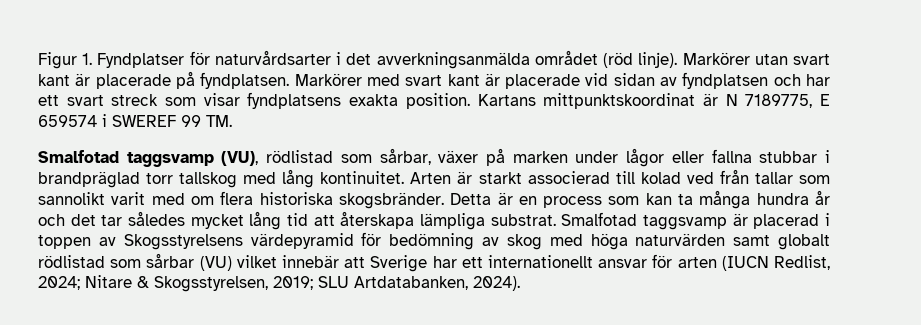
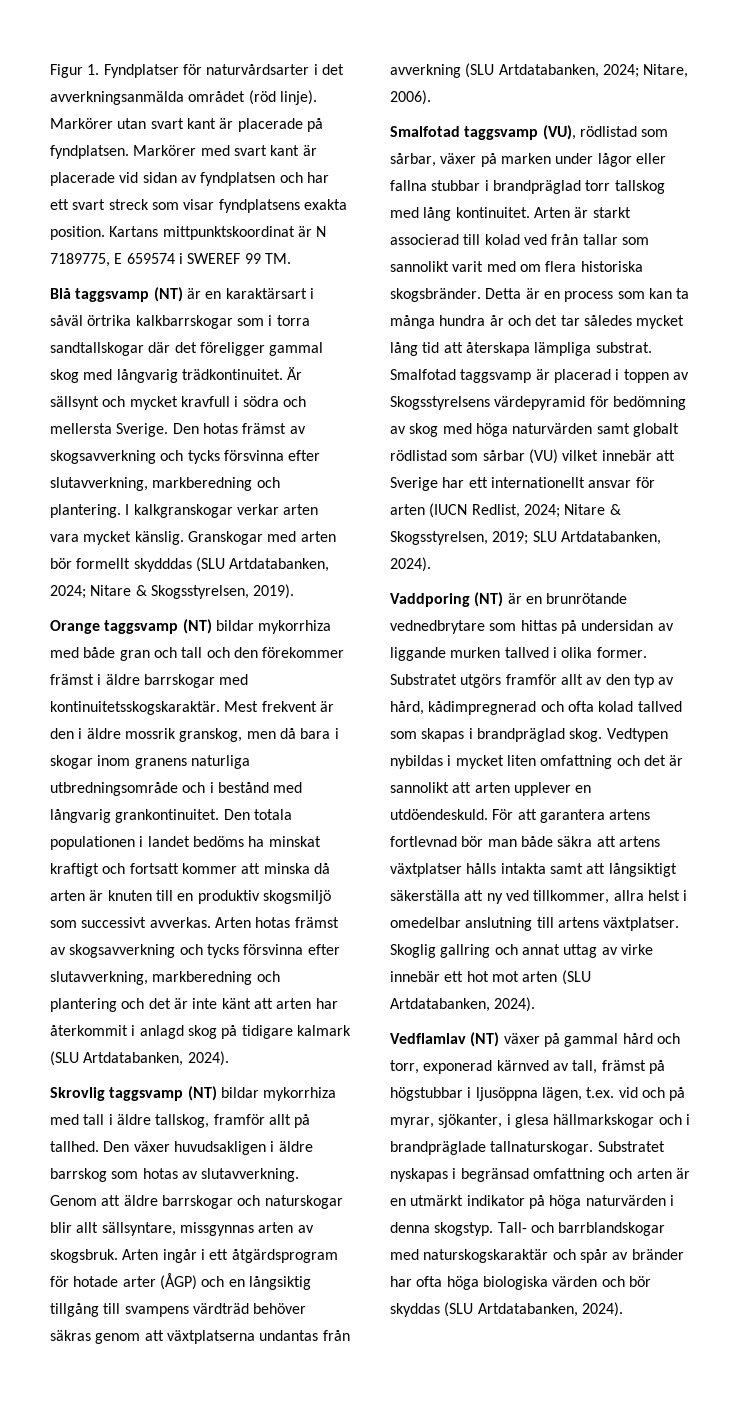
(232, 121) none -> [50,287,314,302] [50,315,310,329] [50,342,324,356] [50,367,303,383] [50,396,306,410] [50,423,306,437] [50,450,321,464] [50,477,280,491] [50,504,319,518] [50,531,336,545] [50,557,330,572] [50,584,295,599] [50,619,332,634] [50,647,345,661] [50,674,249,688] [50,701,334,715] [50,728,339,742] [50,755,250,769] [50,782,303,796] [50,809,292,823] [50,836,321,850] [50,863,330,877] [50,890,331,904] [50,917,339,928] [50,944,340,958] [50,971,280,985] [50,998,338,1012] [50,1025,351,1039] [50,1051,229,1066] [50,1086,337,1101] [50,1114,311,1128] [50,1141,313,1155] [50,1168,300,1182] [50,1195,343,1209] [50,1222,314,1236] [50,1249,338,1263] [50,1273,311,1290] [50,1303,307,1317] [50,1330,350,1344] [390,63,689,78] [390,90,431,105] // Blå taggsvamp (NT) är en karaktärsart i såväl örtrika kalkbarrskogar som i torra sandtallskogar där det föreligger gammal skog med långvarig trädkontinuitet. Är sällsynt och mycket kravfull i södra och mellersta Sverige. Den hotas främst av skogsavverkning och tycks försvinna efter slutavverkning, markberedning och plantering. I kalkgranskogar verkar arten vara mycket känslig. Granskogar med arten bör formellt skydddas (SLU Artdatabanken, 2024; Nitare & Skogsstyrelsen, 2019). // Orange taggsvamp (NT) bildar mykorrhiza med både gran och tall och den förekommer främst i äldre barrskogar med kontinuitetsskogskaraktär. Mest frekvent är den i äldre mossrik granskog, men då bara i skogar inom granens naturliga utbredningsområde och i bestånd med långvarig grankontinuitet. Den totala populationen i landet bedöms ha minskat kraftigt och fortsatt kommer att minska då arten är knuten till en produktiv skogsmiljö som successivt avverkas. Arten hotas främst av skogsavverkning och tycks försvinna efter slutavverkning, markberedning och plantering och det är inte känt att arten har återkommit i anlagd skog på tidigare kalmark (SLU Artdatabanken, 2024). // Skrovlig taggsvamp (NT) bildar mykorrhiza med tall i äldre tallskog, framför allt på tallhed. Den växer huvudsakligen i äldre barrskog som hotas av slutavverkning. Genom att äldre barrskogar och naturskogar blir allt sällsyntare, missgynnas arten av skogsbruk. Arten ingår i ett åtgärdsprogram för hotade arter (ÅGP) och en långsiktig tillgång till svampens värdträd behöver säkras genom att växtplatserna undantas från avverkning (SLU Artdatabanken, 2024; Nitare, 2006).
(520, 283) none -> [390,592,628,607] [390,620,674,634] [390,647,647,661] [390,674,675,688] [390,701,682,715] [390,728,668,742] [390,755,684,769] [390,782,592,796] [390,809,651,823] [390,836,660,847] [390,863,677,877] [390,890,688,904] [390,917,680,931] [390,944,653,958] [390,970,591,985] [390,997,536,1012] [390,1032,680,1047] [390,1060,665,1074] [390,1087,686,1101] [390,1114,690,1128] [390,1141,665,1155] [390,1168,690,1182] [390,1195,674,1209] [390,1222,666,1236] [390,1249,684,1263] [390,1276,651,1290] [390,1302,623,1317] // Vaddporing (NT) är en brunrötande vednedbrytare som hittas på undersidan av liggande murken tallved i olika former. Substratet utgörs framför allt av den typ av hård, kådimpregnerad och ofta kolad tallved som skapas i brandpräglad skog. Vedtypen nybildas i mycket liten omfattning och det är sannolikt att arten upplever en utdöendeskuld. För att garantera artens fortlevnad bör man både säkra att artens växtplatser hålls intakta samt att långsiktigt säkerställa att ny ved tillkommer, allra helst i omedelbar anslutning till artens växtplatser. Skoglig gallring och annat uttag av virke innebär ett hot mot arten (SLU Artdatabanken, 2024). // Vedflamlav (NT) växer på gammal hård och torr, exponerad kärnved av tall, främst på högstubbar i ljusöppna lägen, t.ex. vid och på myrar, sjökanter, i glesa hällmarkskogar och i brandpräglade tallnaturskogar. Substratet nyskapas i begränsad omfattning och arten är en utmärkt indikator på höga naturvärden i denna skogstyp. Tall- och barrblandskogar med naturskogskaraktär och spår av bränder har ofta höga biologiska värden och bör skyddas (SLU Artdatabanken, 2024).

